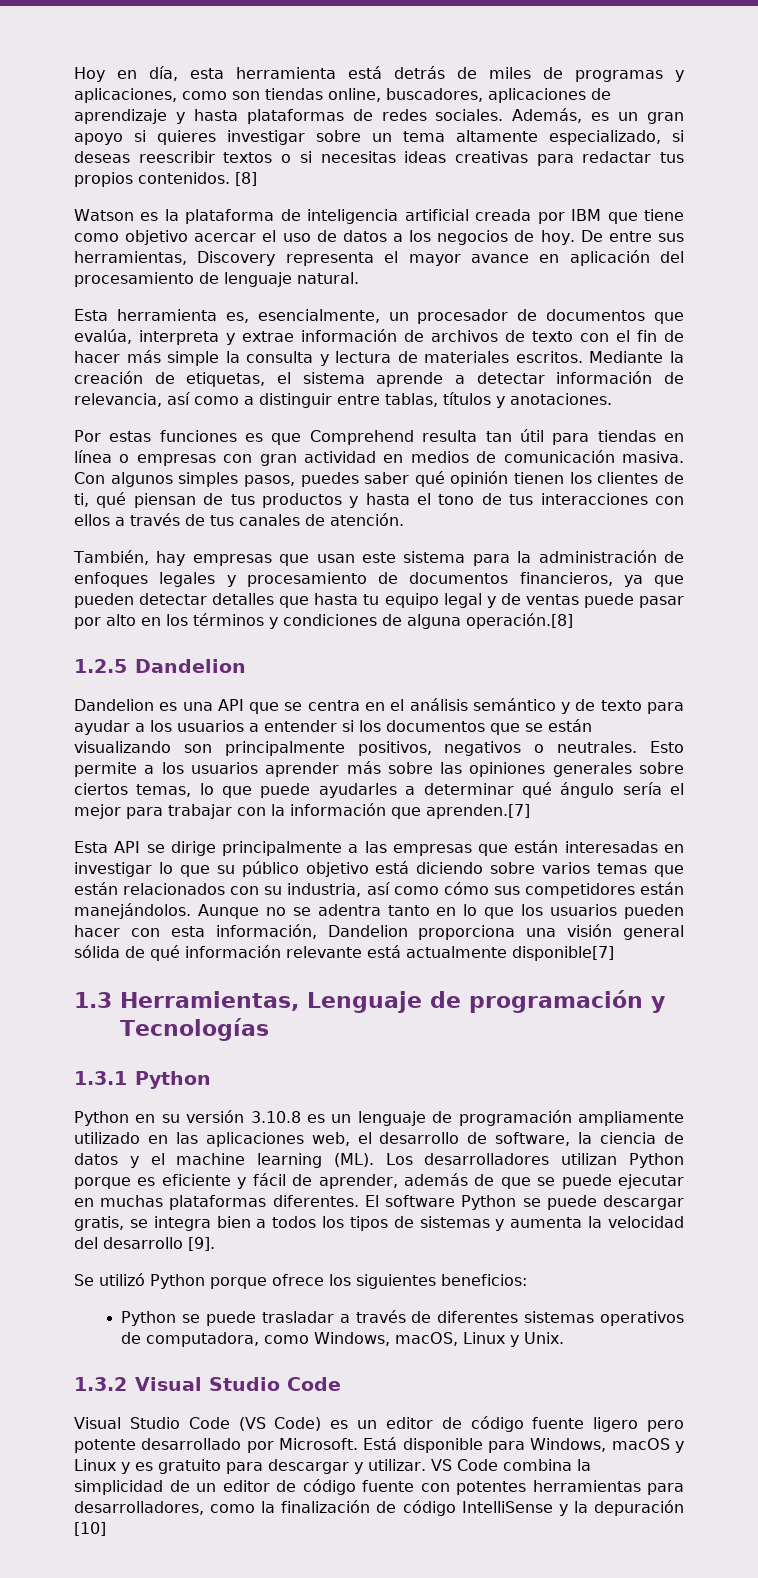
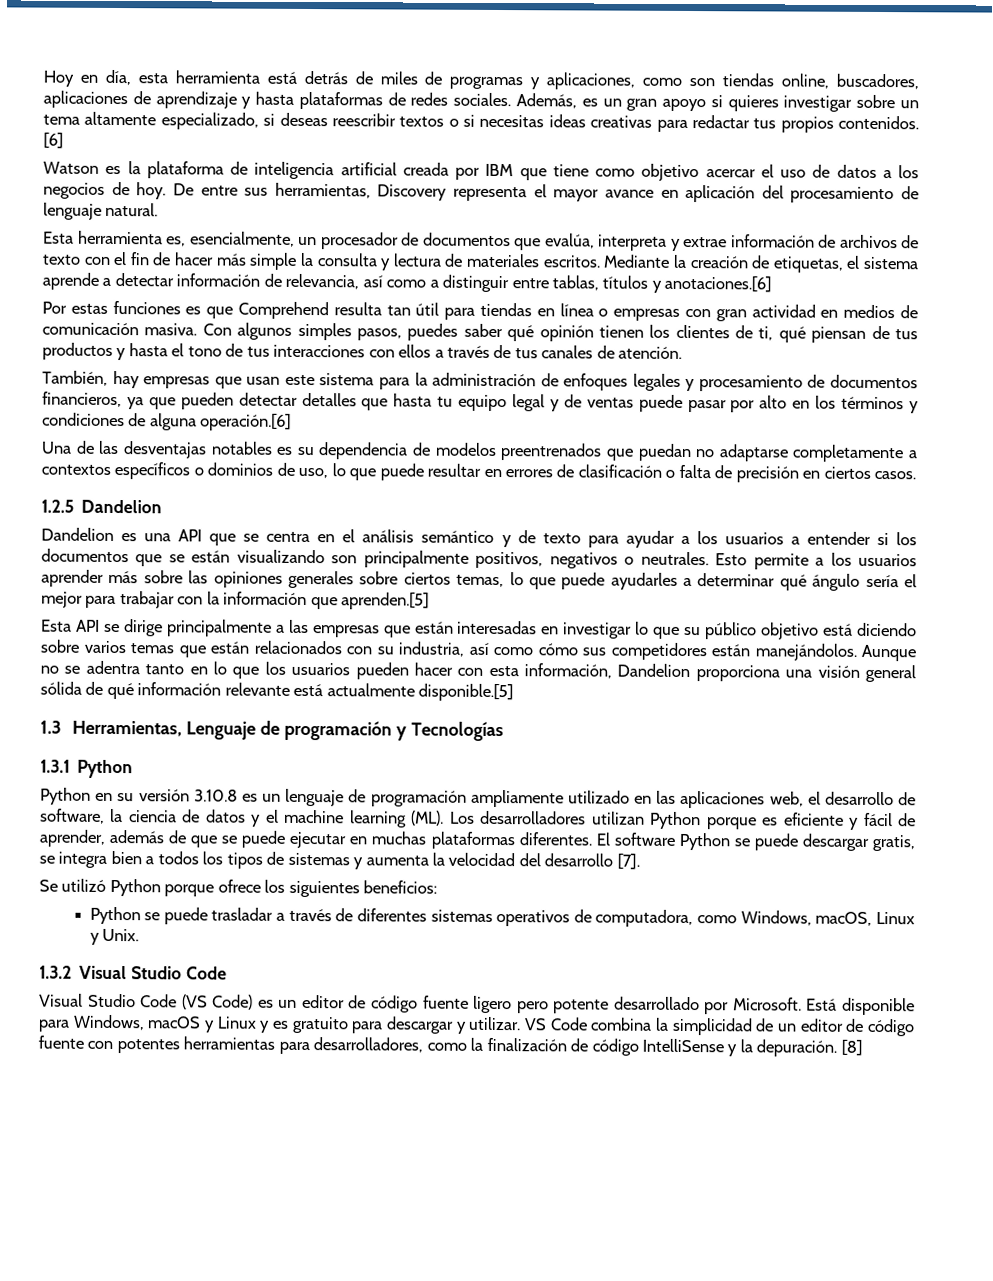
[235,172,257,186] [8] -> [43,132,64,149] [6]
[510,393,612,405] anotaciones. -> [664,275,773,293] anotaciones.[6]
[466,613,573,629] operación.[8] -> [200,413,293,431] [41,440,918,463] [41,461,917,483] operación.[6] // Una de las desventajas notables es su dependencia de modelos preentrenados que puedan no adaptarse completamente a contextos específicos o dominios de uso, lo que puede resultar en errores de clasificación o falta de precisión en ciertos casos.
[426,804,530,819] aprenden.[7] -> [341,592,431,610] aprenden.[5]
[512,946,614,961] disponible[7] -> [418,683,515,702] disponible.[5]
[188,1237,215,1251] [9]. -> [616,853,640,870] [7].
[593,1500,684,1516] [74,1522,106,1536] depuración [10] -> [756,1039,863,1057] depuración. [8]

